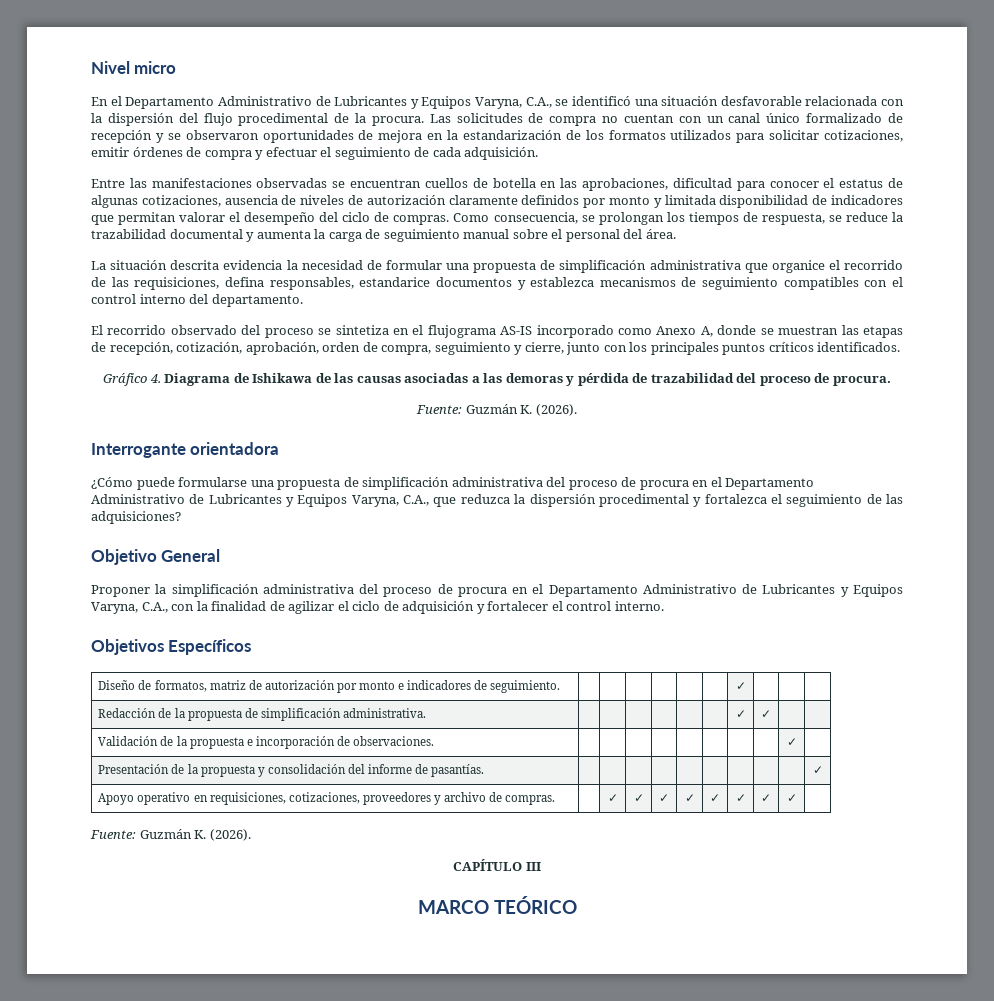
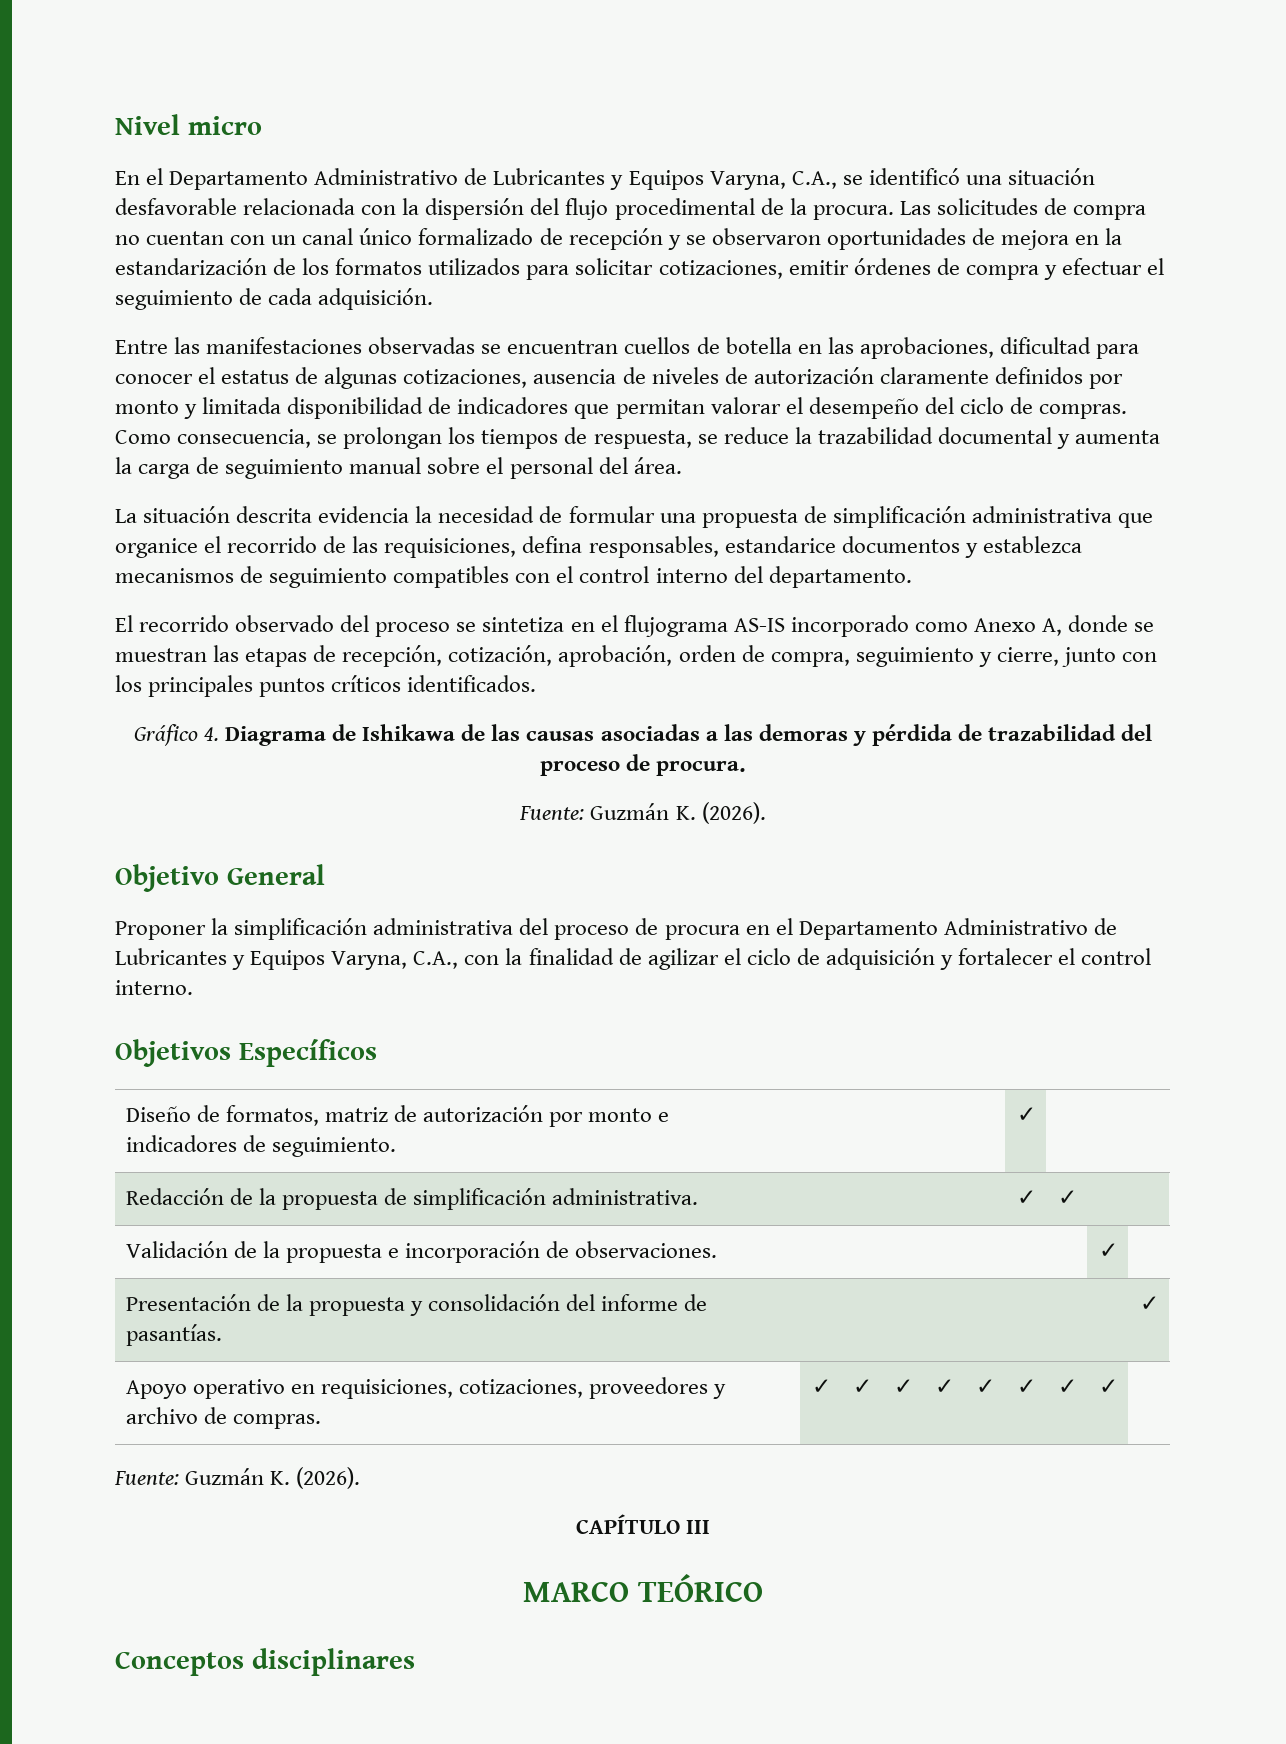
[91,442,280,458] [91,477,815,490] [91,494,904,507] [91,511,181,524] // Interrogante orientadora // ¿Cómo puede formularse una propuesta de simplificación administrativa del proceso de procura en el Departamento Administrativo de Lubricantes y Equipos Varyna, C.A., que reduzca la dispersión procedimental y fortalezca el seguimiento de las adquisiciones? -> (766, 813) none
(577, 905) none -> [115,1648,415,1676] // Conceptos disciplinares

